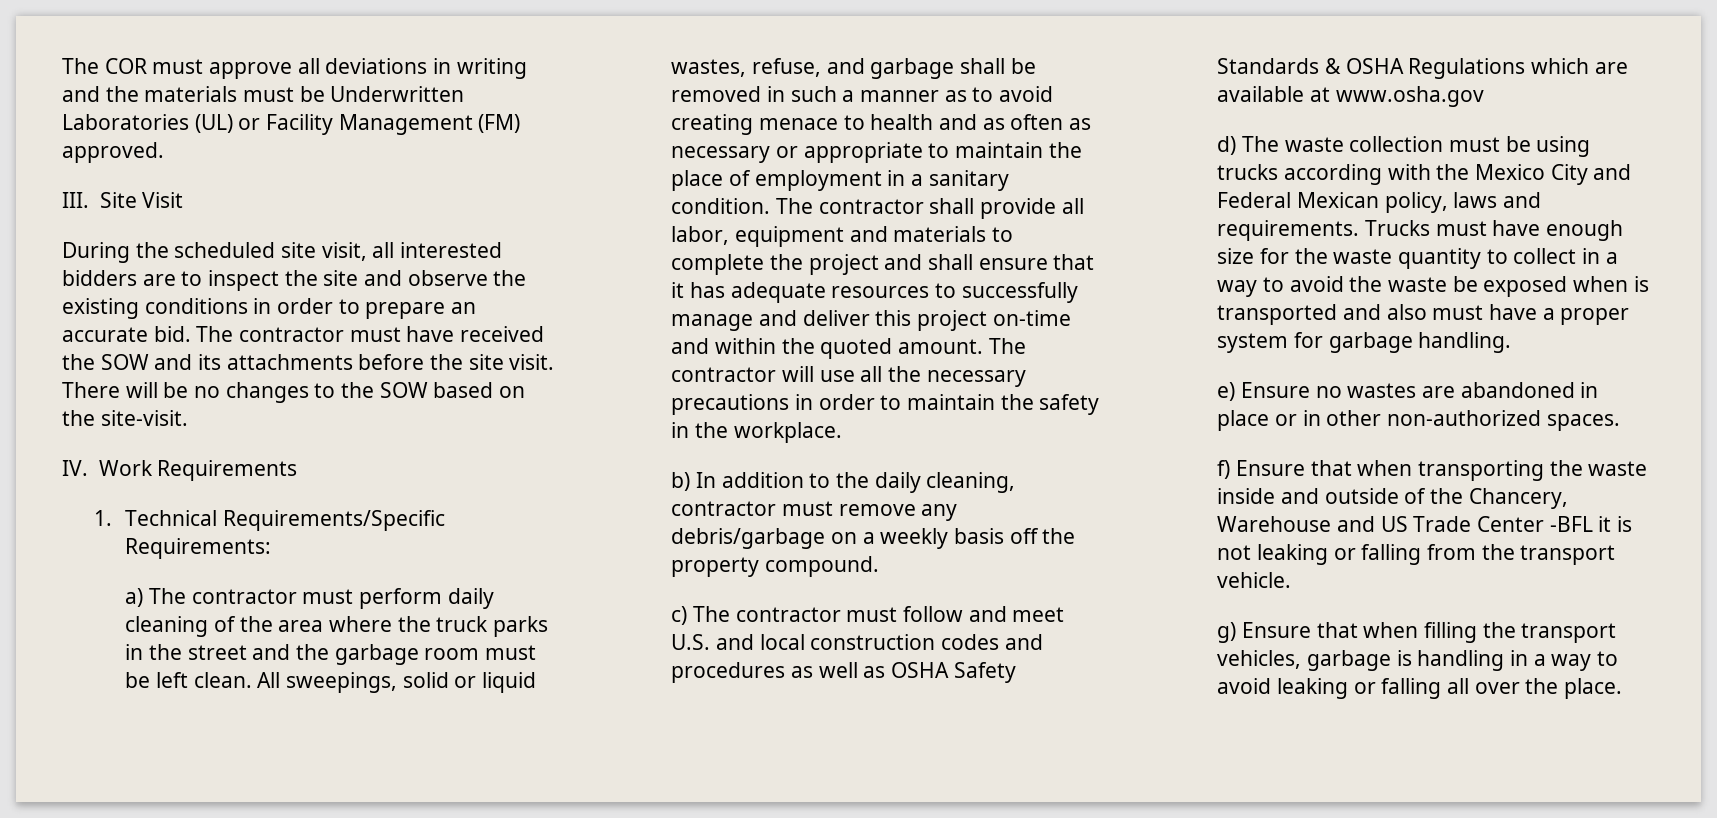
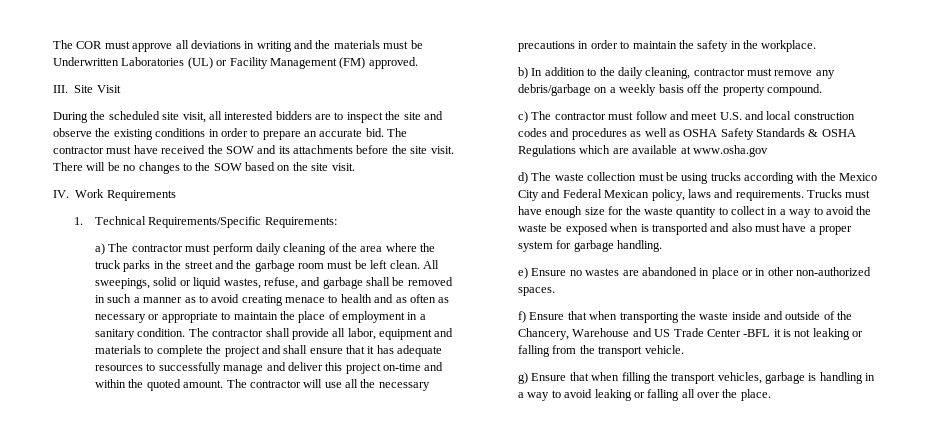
[100,410,188,426] site-visit. -> [311,163,355,171] site visit.

